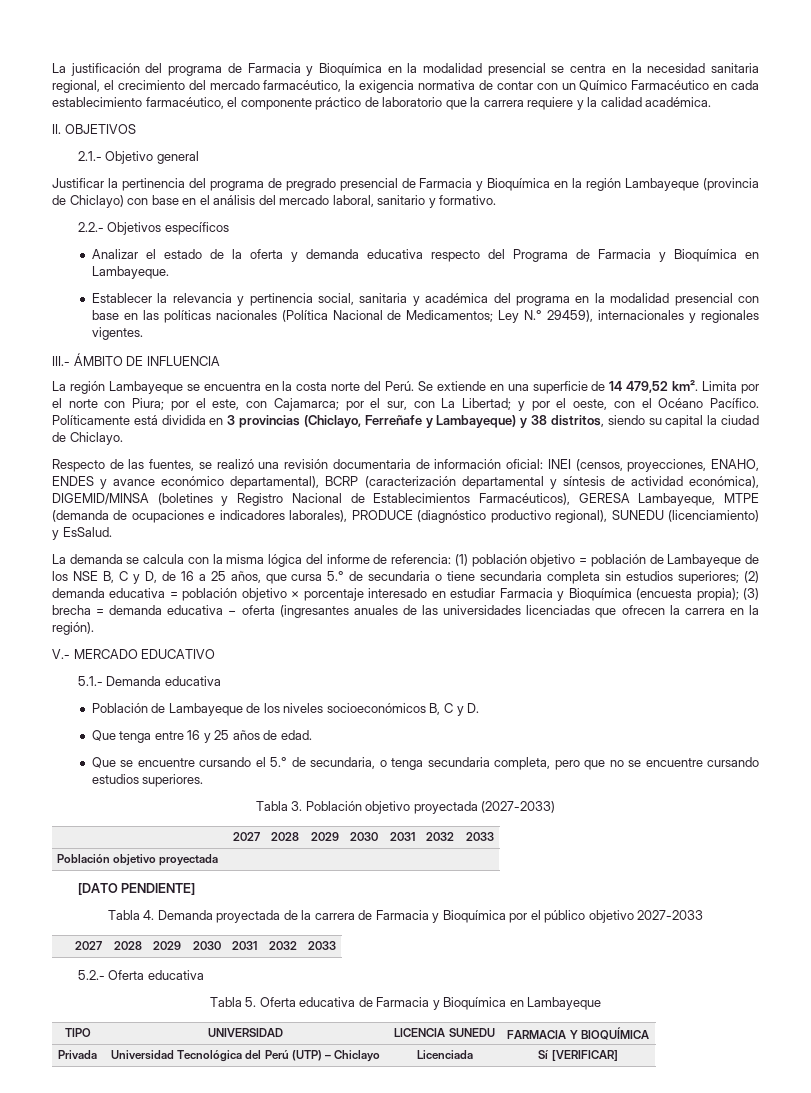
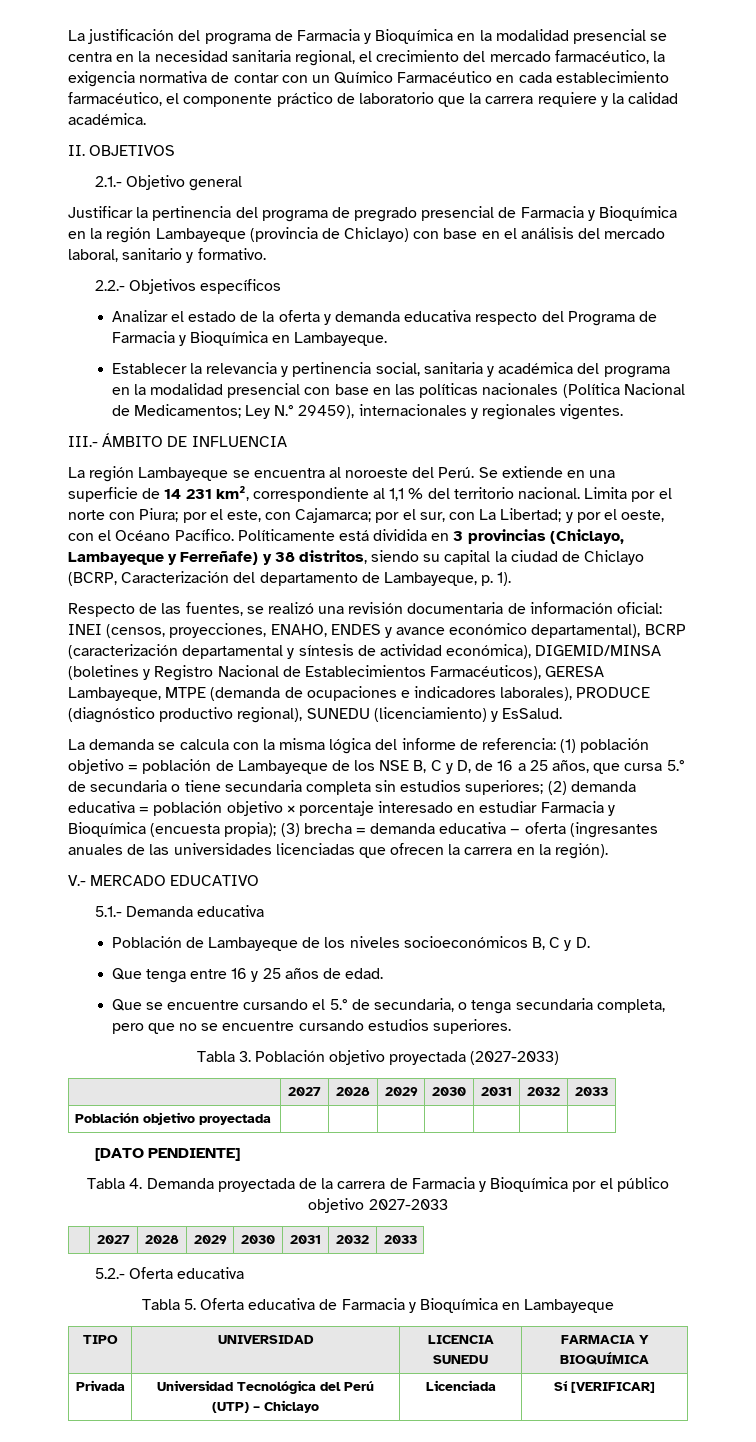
[264,381,361,391] en la costa norte -> [328,467,409,478] al noroeste
[626,380,699,393] 479,52 km². -> [185,486,581,502] 231 km², correspondiente al 1,1 % del territorio nacional.
[364,415,517,428] Ferreñafe y Lambayeque) -> [68,551,259,565] Lambayeque y Ferreñafe)
[69,432,123,445] Chiclayo. -> [584,550,645,565] [68,571,512,586] Chiclayo (BCRP, Caracterización del departamento de Lambayeque, p. 1).

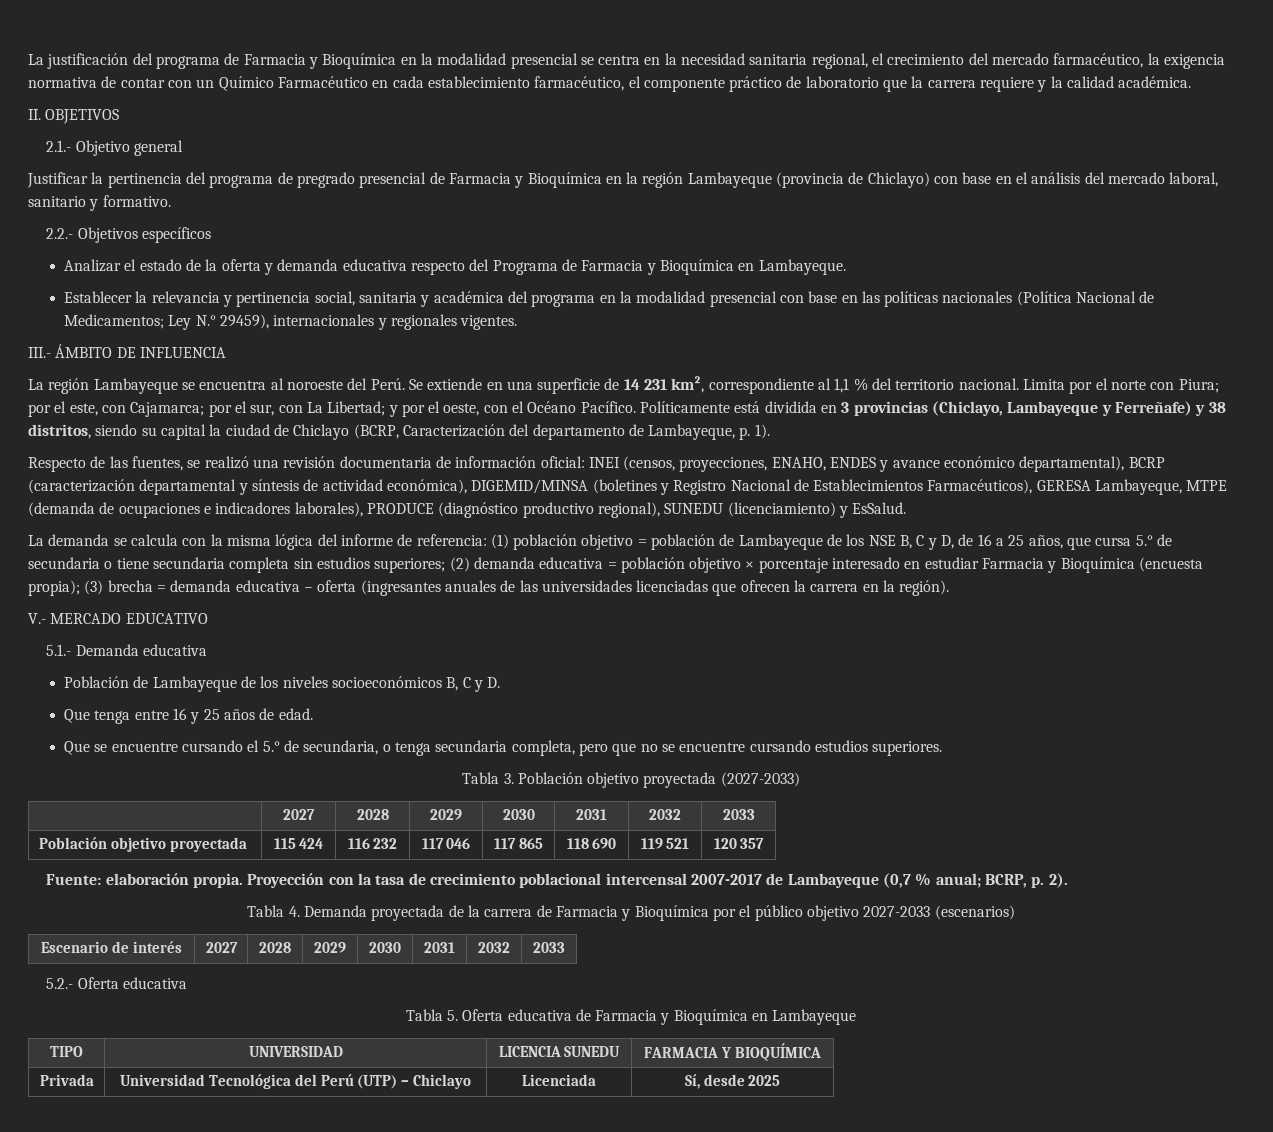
[94,1148,240,1161] | | | | | | // [DATO PENDIENTE] -> [273,838,324,849] [347,838,398,849] [421,838,471,849] [494,838,543,849] [566,838,617,849] [640,838,690,849] [713,838,765,849] [46,873,1068,888] 115 424 | 116 232 | 117 046 | 117 865 | 118 690 | 119 521 | 120 357 // Fuente: elaboración propia. Proyección con la tasa de crecimiento poblacional intercensal 2007-2017 de Lambayeque (0,7 % anual; BCRP, p. 2).
(448, 1204) // -> [934,905,1015,920] [41,941,182,953] (escenarios) // Escenario de interés
[554,1381,655,1393] Sí [VERIFICAR] -> [684,1074,781,1089] Sí, desde 2025

